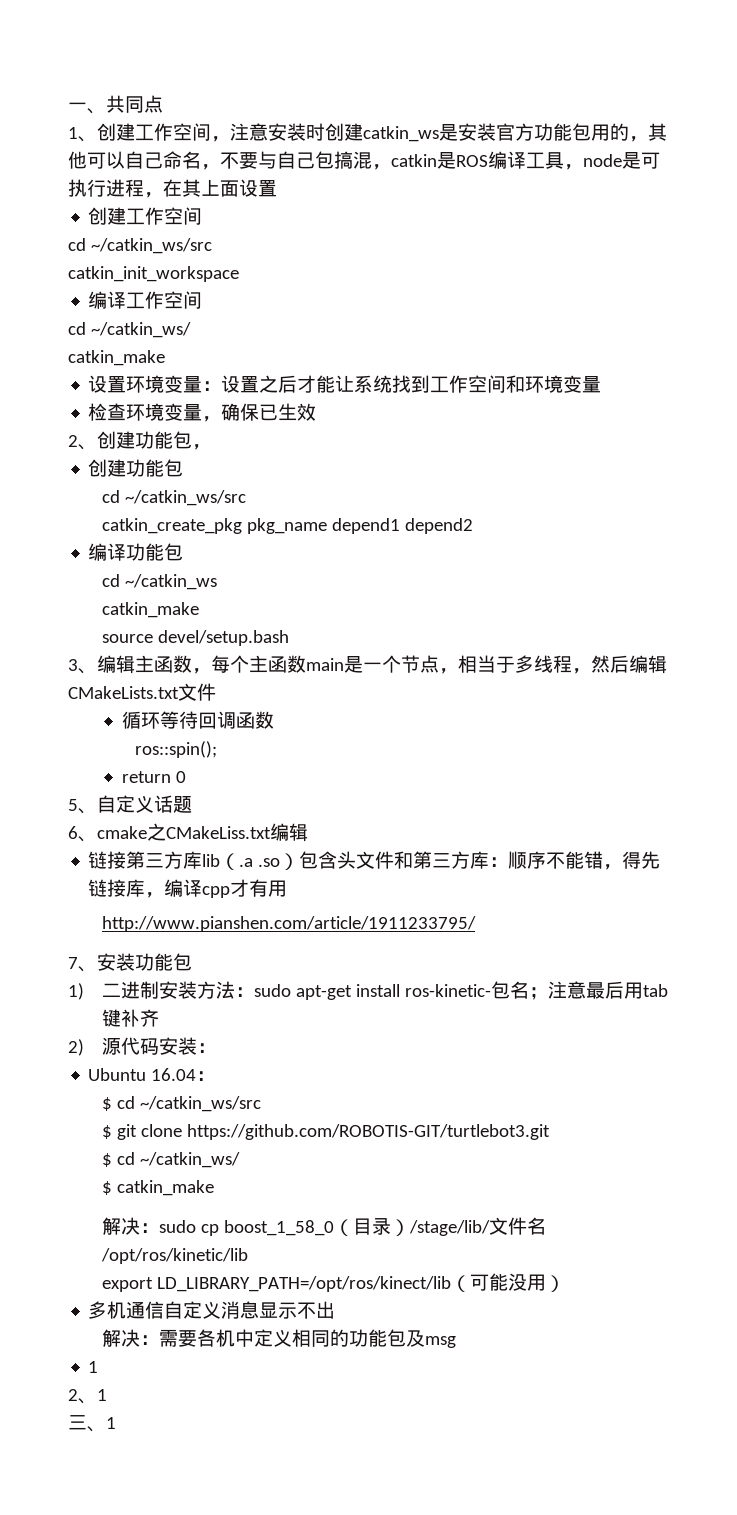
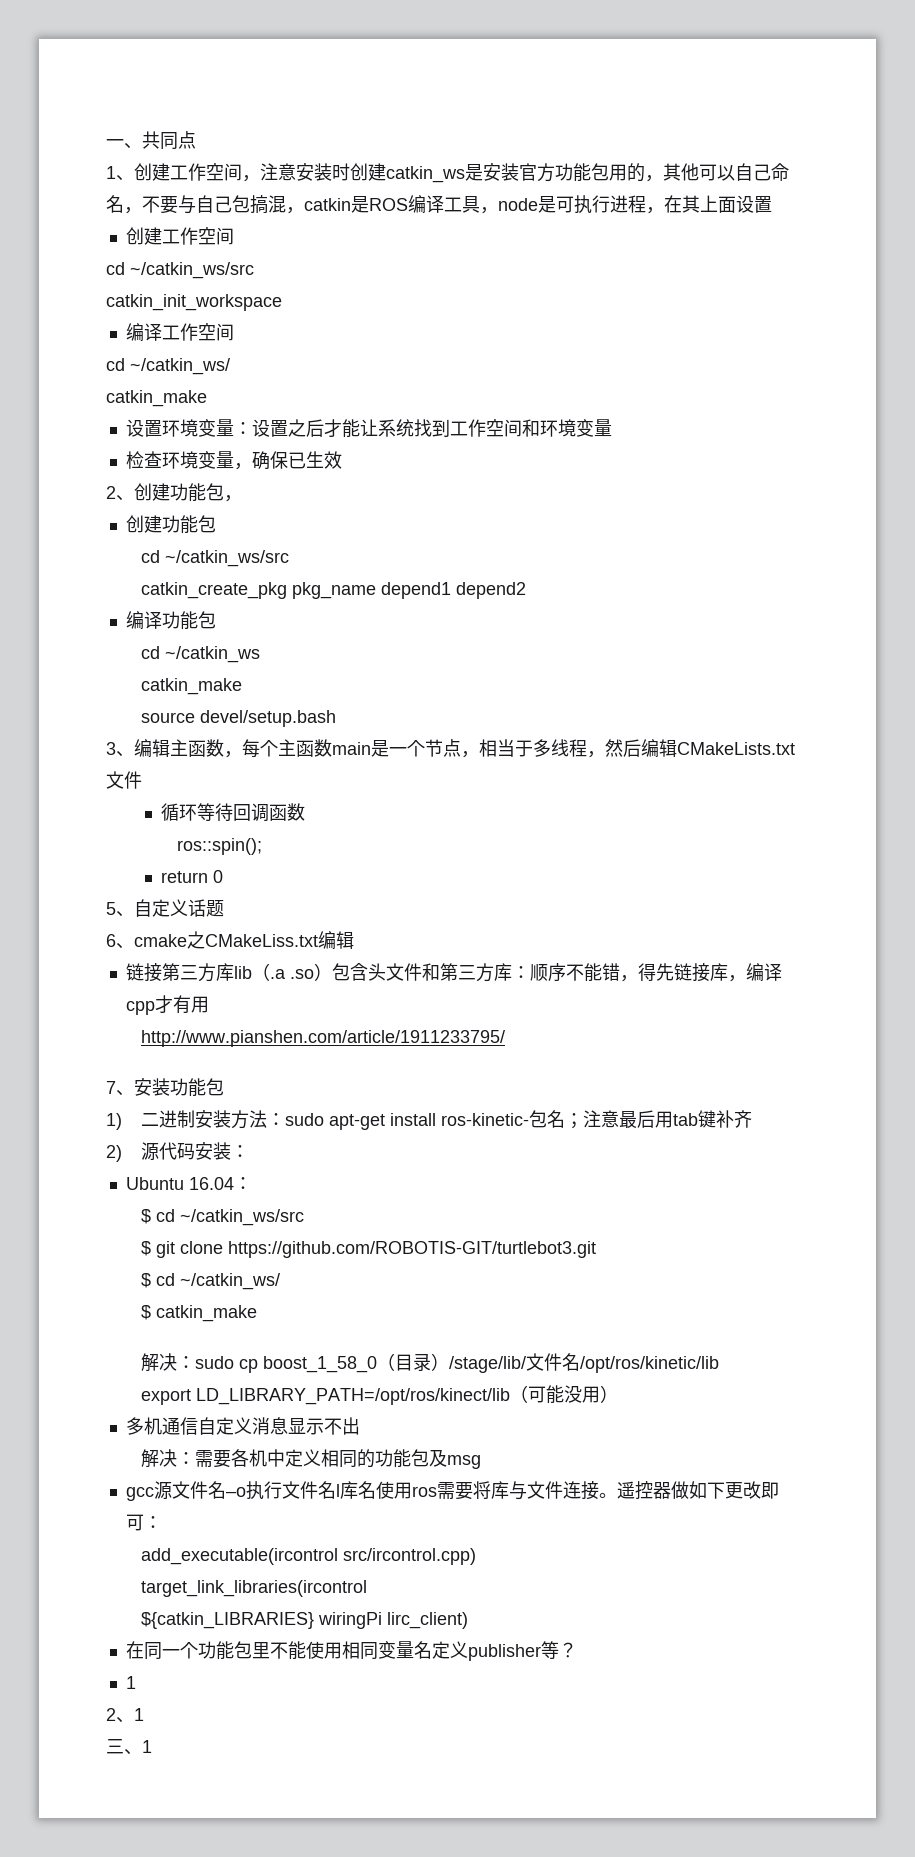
(456, 1342) none -> [125,1481,779,1501] [125,1514,162,1531] [141,1548,477,1565] [141,1580,368,1597] [141,1612,469,1629] [125,1641,577,1661] // gcc源文件名–o执行文件名l库名使用ros需要将库与文件连接。遥控器做如下更改即可： // add_executable(ircontrol src/ircontrol.cpp) // target_link_libraries(ircontrol // ${catkin_LIBRARIES} wiringPi lirc_client) // 在同一个功能包里不能使用相同变量名定义publisher等？

